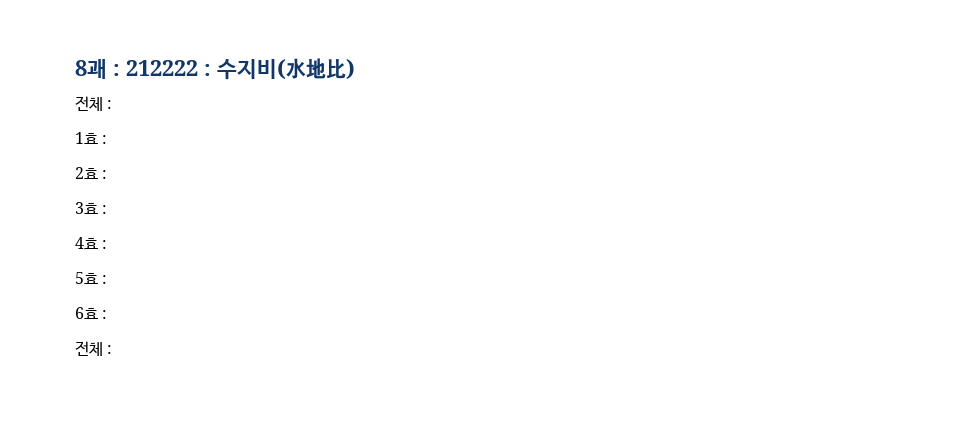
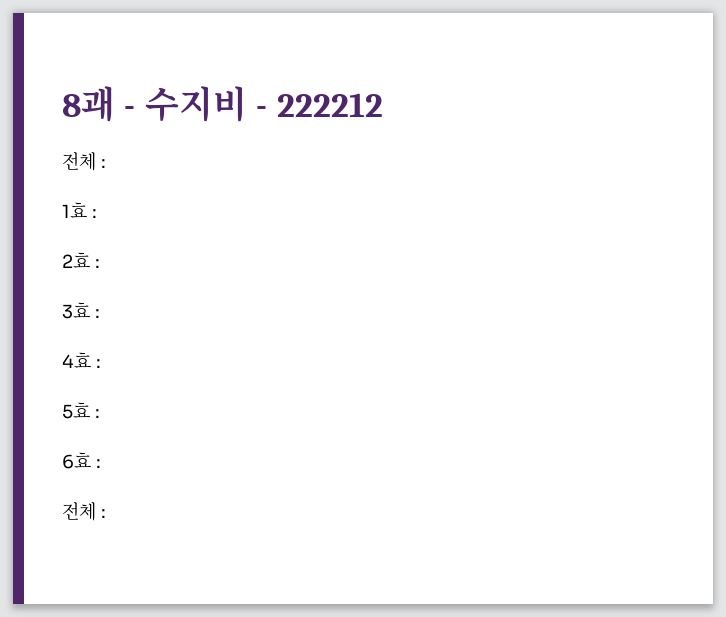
[113,58,355,80] : 212222 : 수지비(水地比) -> [124,86,383,122] - 수지비 - 222212

